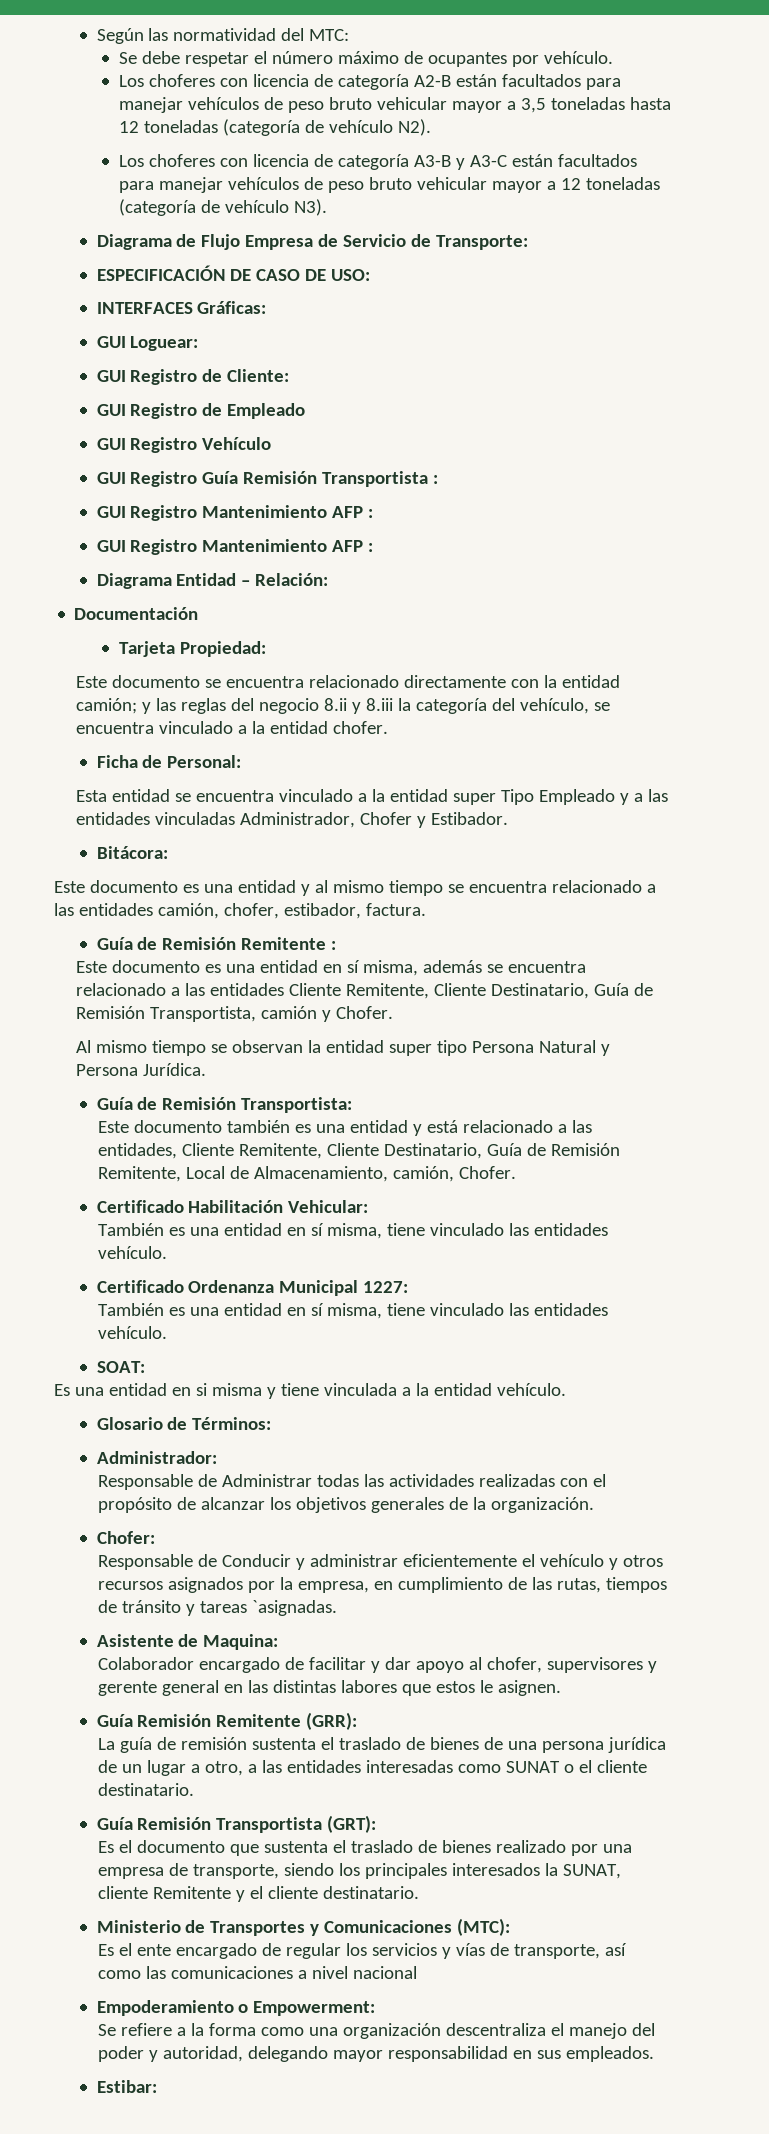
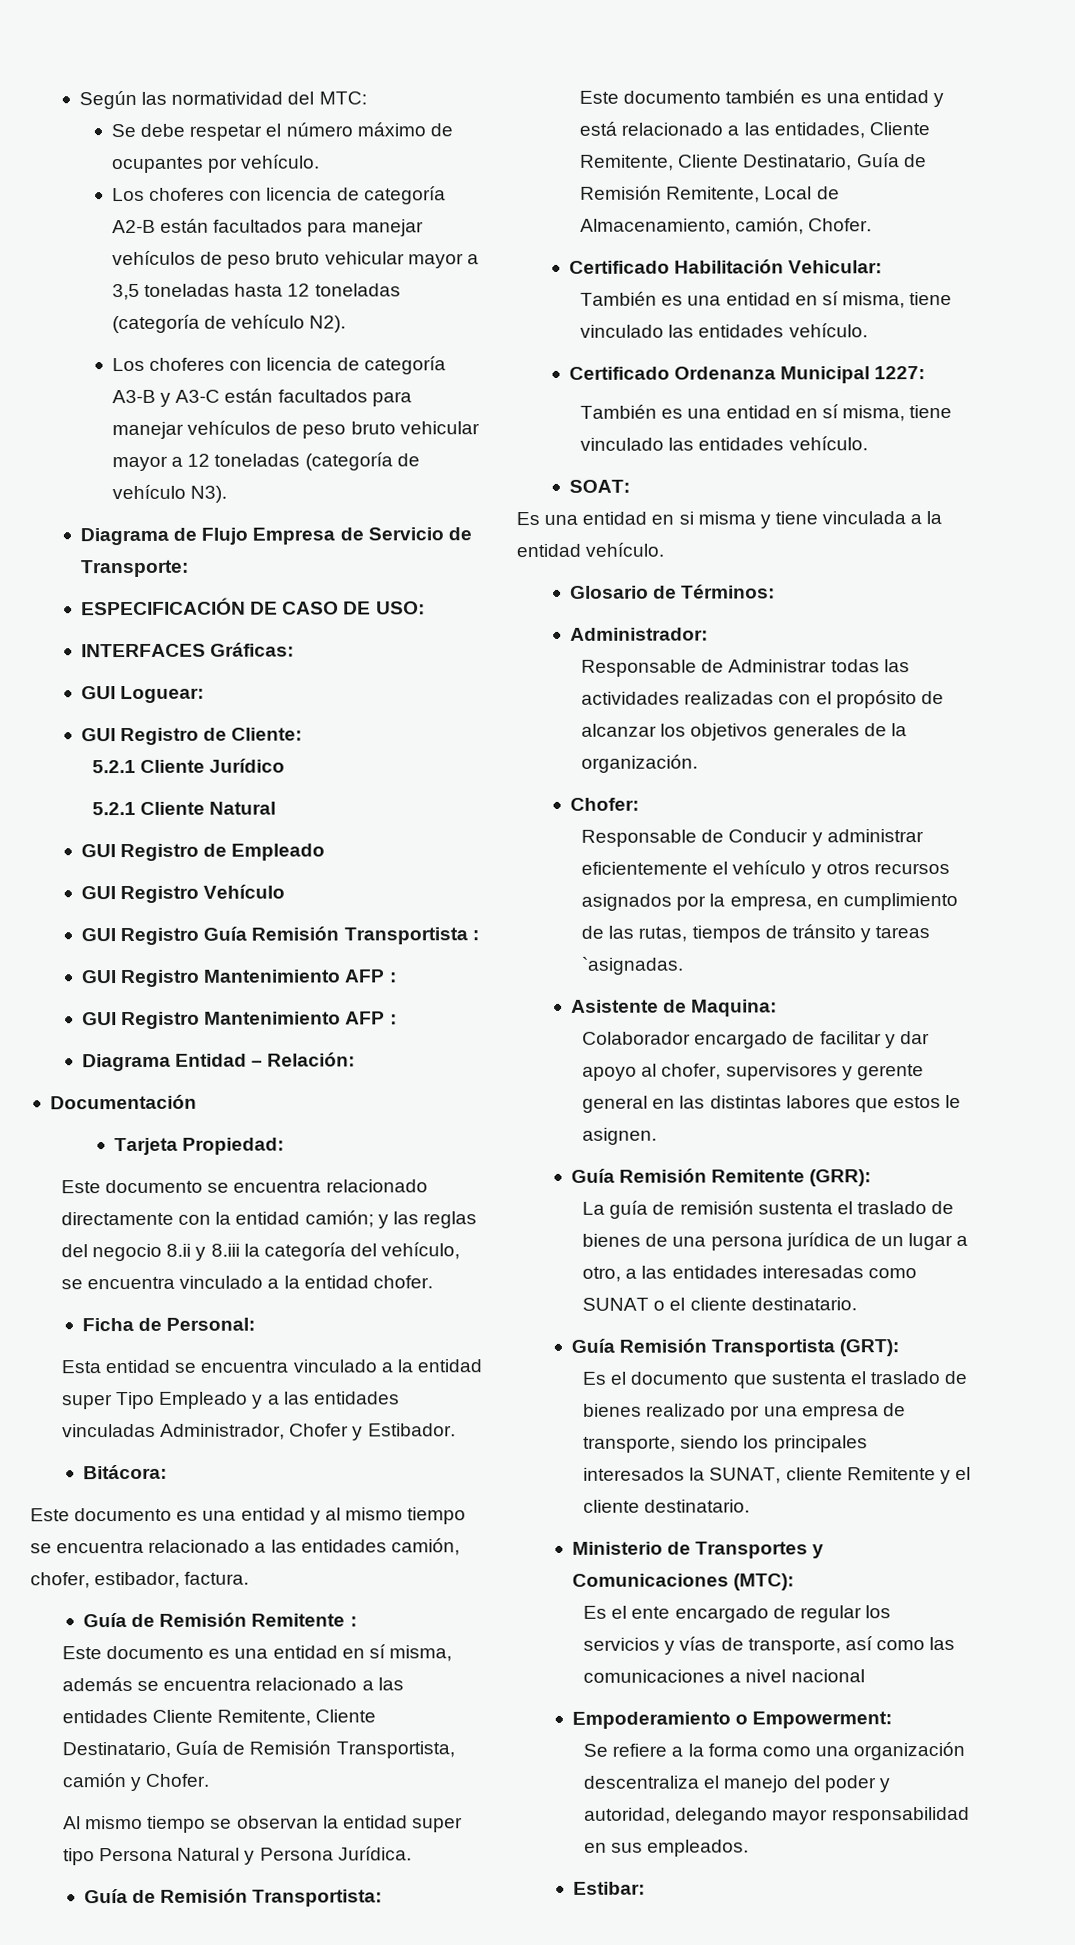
(290, 375) none -> [92,758,286,774] [92,801,277,816] // 5.2.1 Cliente Jurídico // 5.2.1 Cliente Natural

